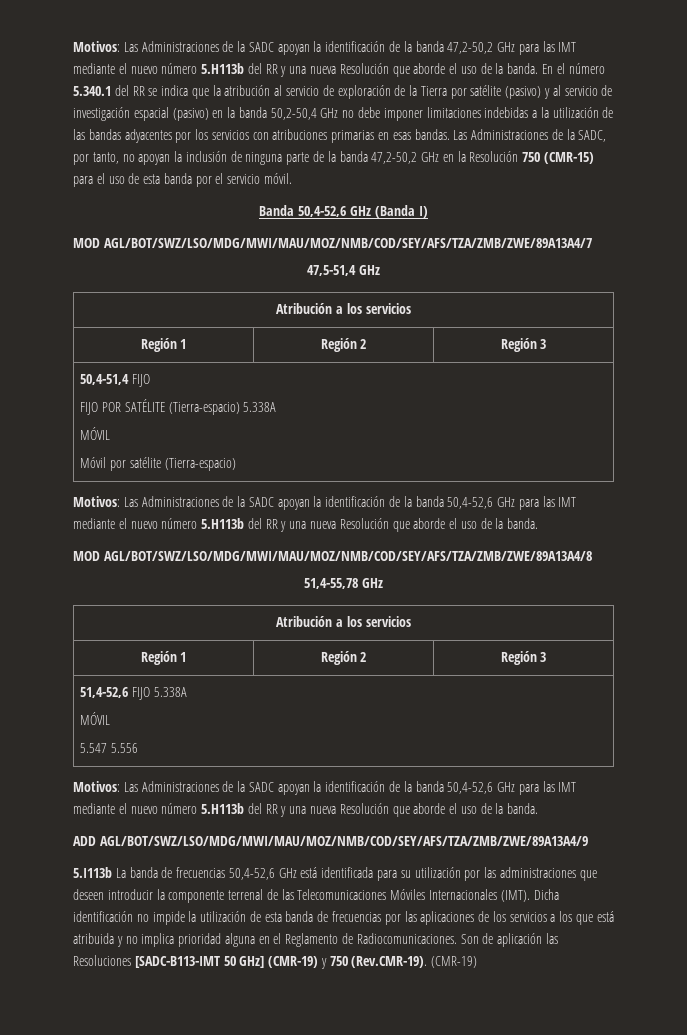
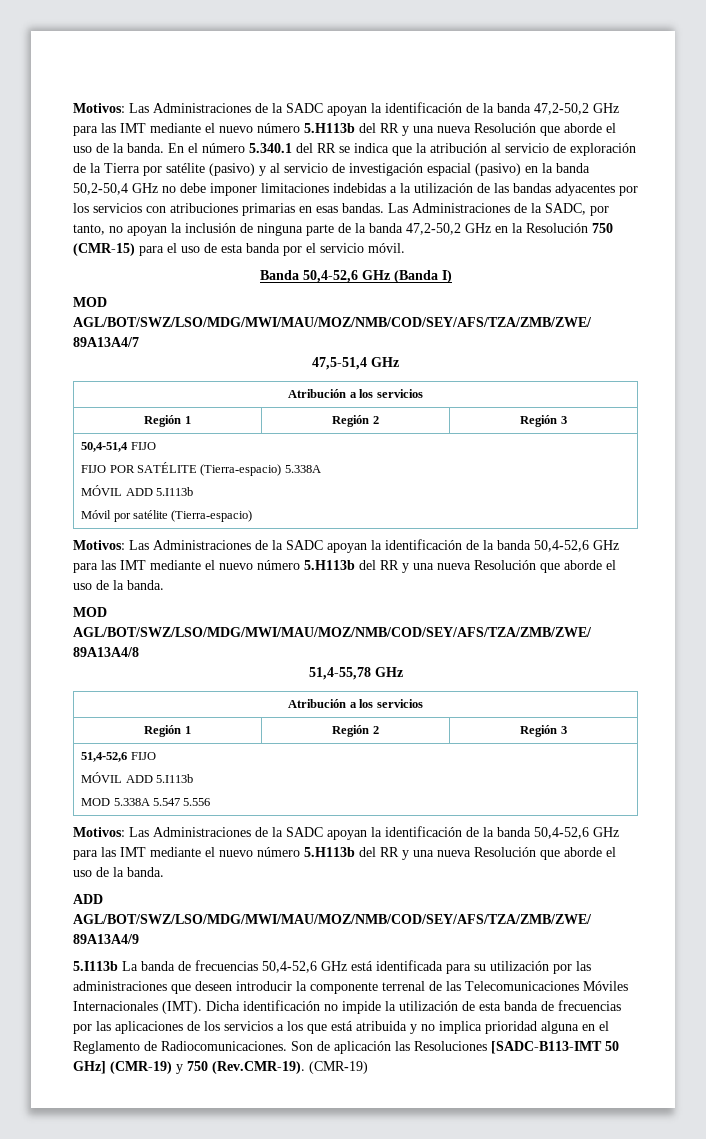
(111, 433) none -> [125,487,194,496] ADD 5.I113b
[153,687,187,697] [80,712,111,725] 5.338A // MÓVIL // -> [81,772,194,783] [81,798,150,806] // MÓVIL ADD 5.I113b // MOD 5.338A

